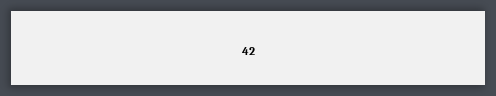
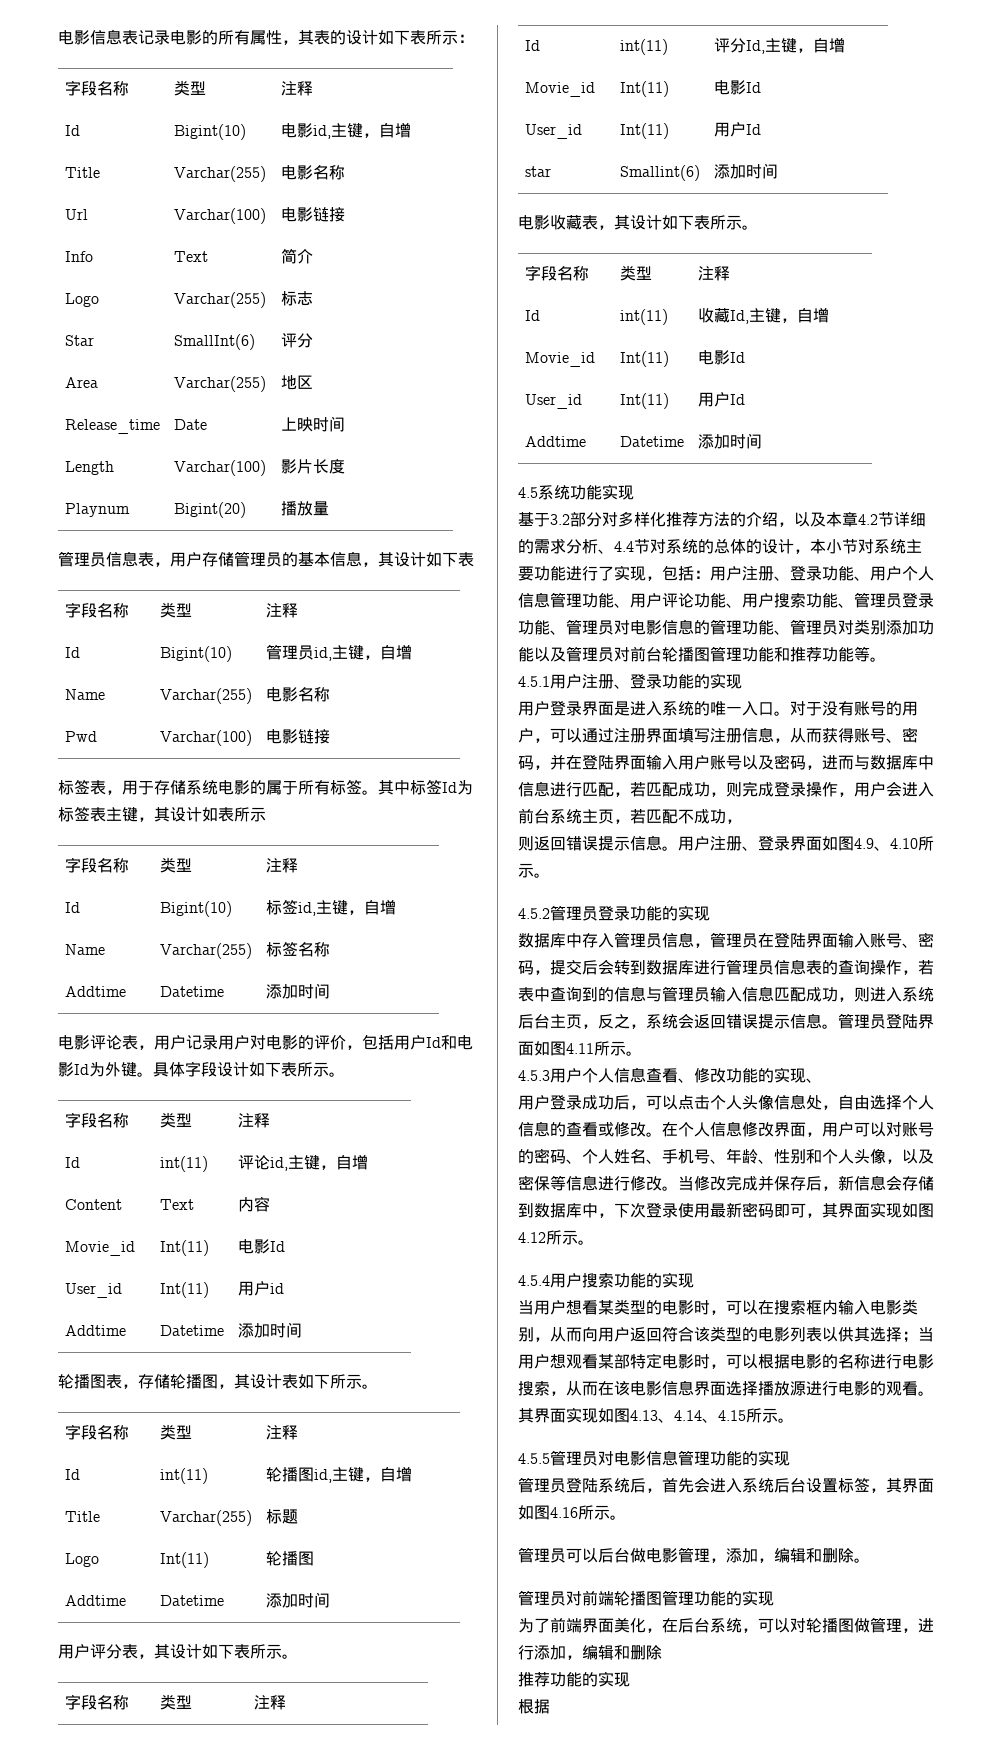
[241,47,255,55] 42 -> [58,29,474,45] [64,80,129,96] [173,80,206,96] [280,81,313,96] [64,125,80,136] [173,124,246,140] [280,122,411,139] [64,167,100,178] [173,166,266,182] [280,165,345,180] [64,209,88,220] [173,208,266,224] [280,207,345,222] [64,251,93,262] [173,251,208,262] [280,248,313,264] [64,293,99,307] [173,292,266,308] [280,291,313,306] [64,335,94,346] [173,334,255,350] [280,333,313,348] [64,377,98,388] [173,376,266,392] [280,375,313,390] [64,419,160,434] [173,419,207,430] [280,416,345,432] [64,461,114,475] [173,460,266,476] [280,459,345,474] [64,503,130,517] [173,502,246,518] [280,501,329,516] [58,551,474,567] [64,602,129,618] [159,602,192,618] [265,603,298,618] [64,647,80,658] [159,646,232,662] [265,644,412,661] [64,689,105,700] [159,688,252,704] [265,687,330,702] [64,731,97,742] [159,730,252,746] [265,729,330,744] [58,779,473,795] [58,806,266,822] [64,857,129,873] [159,857,192,873] [265,858,298,873] [64,902,80,913] [159,901,232,917] [265,899,396,916] [64,944,105,955] [159,943,252,959] [265,941,330,957] [64,986,126,997] [159,986,224,997] [265,983,330,999] [58,1034,473,1050] [58,1061,345,1077] [64,1112,129,1128] [159,1112,192,1128] [237,1113,270,1128] [64,1157,80,1168] [159,1156,208,1172] [237,1154,368,1171] [64,1199,122,1210] [159,1199,194,1210] [237,1196,270,1212] [64,1241,135,1256] [159,1240,209,1256] [237,1239,285,1254] [64,1283,122,1298] [159,1282,209,1298] [237,1281,284,1296] [64,1325,126,1336] [159,1325,224,1336] [237,1322,302,1338] [58,1374,378,1389] [64,1424,129,1440] [159,1424,192,1440] [265,1425,298,1440] [64,1469,80,1480] [159,1468,208,1484] [265,1466,412,1483] [64,1511,100,1522] [159,1510,252,1526] [265,1509,298,1524] [64,1553,99,1567] [159,1552,209,1568] [265,1551,314,1566] [64,1595,126,1606] [159,1595,224,1606] [265,1592,330,1608] [58,1644,298,1659] [64,1694,129,1710] [159,1694,192,1710] [253,1695,286,1710] [524,40,540,51] [619,39,668,55] [713,37,845,54] [524,82,595,97] [619,81,669,97] [713,80,761,95] [524,124,582,139] [619,123,669,139] [713,122,761,137] [524,166,551,177] [619,165,700,181] [713,163,778,179] [518,215,758,230] [524,265,589,281] [619,265,652,281] [697,266,730,281] [524,310,540,321] [619,309,668,325] [697,307,829,324] [524,352,595,367] [619,351,669,367] [697,350,745,365] [524,394,582,409] [619,393,669,409] [697,392,745,407] [524,436,586,447] [619,436,684,447] [697,433,762,449] [518,484,634,500] [518,511,926,527] [518,538,922,554] [518,565,934,581] [518,592,934,608] [518,619,934,635] [518,646,886,662] [518,673,742,689] [518,701,918,716] [518,727,918,743] [518,754,934,770] [518,781,934,797] [518,808,742,824] [518,835,934,851] [518,863,550,878] [518,905,710,921] [518,932,934,948] [518,959,934,975] [518,986,934,1002] [518,1013,934,1029] [518,1041,642,1056] [518,1067,822,1083] [518,1094,934,1110] [518,1121,934,1137] [518,1148,934,1164] [518,1175,934,1191] [518,1202,934,1218] [518,1230,594,1245] [518,1272,694,1288] [518,1299,918,1315] [518,1326,934,1343] [518,1353,934,1369] [518,1380,934,1396] [518,1407,794,1423] [518,1450,790,1466] [518,1477,934,1493] [518,1505,626,1520] [518,1547,870,1563] [518,1590,774,1606] [518,1617,934,1633] [518,1645,662,1660] [518,1671,630,1687] [518,1699,550,1714] 电影信息表记录电影的所有属性，其表的设计如下表所示： // 字段名称 | 类型 | 注释 // Id | Bigint(10) | 电影id,主键，自增 // Title | Varchar(255) | 电影名称 // Url | Varchar(100) | 电影链接 // Info | Text | 简介 // Logo | Varchar(255) | 标志 // Star | SmallInt(6) | 评分 // Area | Varchar(255) | 地区 // Release_time | Date | 上映时间 // Length | Varchar(100) | 影片长度 // Playnum | Bigint(20) | 播放量 // 管理员信息表，用户存储管理员的基本信息，其设计如下表 // 字段名称 | 类型 | 注释 // Id | Bigint(10) | 管理员id,主键，自增 // Name | Varchar(255) | 电影名称 // Pwd | Varchar(100) | 电影链接 // 标签表，用于存储系统电影的属于所有标签。其中标签Id为标签表主键，其设计如表所示 // 字段名称 | 类型 | 注释 // Id | Bigint(10) | 标签id,主键，自增 // Name | Varchar(255) | 标签名称 // Addtime | Datetime | 添加时间 // 电影评论表，用户记录用户对电影的评价，包括用户Id和电影Id为外键。具体字段设计如下表所示。 // 字段名称 | 类型 | 注释 // Id | int(11) | 评论id,主键，自增 // Content | Text | 内容 // Movie_id | Int(11) | 电影Id // User_id | Int(11) | 用户id // Addtime | Datetime | 添加时间 // 轮播图表，存储轮播图，其设计表如下所示。 // 字段名称 | 类型 | 注释 // Id | int(11) | 轮播图id,主键，自增 // Title | Varchar(255) | 标题 // Logo | Int(11) | 轮播图 // Addtime | Datetime | 添加时间 // 用户评分表，其设计如下表所示。 // 字段名称 | 类型 | 注释 // Id | int(11) | 评分Id,主键，自增 // Movie_id | Int(11) | 电影Id // User_id | Int(11) | 用户Id // star | Smallint(6) | 添加时间 // 电影收藏表，其设计如下表所示。 // 字段名称 | 类型 | 注释 // Id | int(11) | 收藏Id,主键，自增 // Movie_id | Int(11) | 电影Id // User_id | Int(11) | 用户Id // Addtime | Datetime | 添加时间 // 4.5系统功能实现 // 基于3.2部分对多样化推荐方法的介绍，以及本章4.2节详细的需求分析、4.4节对系统的总体的设计，本小节对系统主要功能进行了实现，包括：用户注册、登录功能、用户个人信息管理功能、用户评论功能、用户搜索功能、管理员登录功能、管理员对电影信息的管理功能、管理员对类别添加功能以及管理员对前台轮播图管理功能和推荐功能等。 // 4.5.1用户注册、登录功能的实现 // 用户登录界面是进入系统的唯一入口。对于没有账号的用户，可以通过注册界面填写注册信息，从而获得账号、密码，并在登陆界面输入用户账号以及密码，进而与数据库中信息进行匹配，若匹配成功，则完成登录操作，用户会进入前台系统主页，若匹配不成功， // 则返回错误提示信息。用户注册、登录界面如图4.9、4.10所示。 // 4.5.2管理员登录功能的实现 // 数据库中存入管理员信息，管理员在登陆界面输入账号、密码，提交后会转到数据库进行管理员信息表的查询操作，若表中查询到的信息与管理员输入信息匹配成功，则进入系统后台主页，反之，系统会返回错误提示信息。管理员登陆界面如图4.11所示。 // 4.5.3用户个人信息查看、修改功能的实现、 // 用户登录成功后，可以点击个人头像信息处，自由选择个人信息的查看或修改。在个人信息修改界面，用户可以对账号的密码、个人姓名、手机号、年龄、性别和个人头像，以及密保等信息进行修改。当修改完成并保存后，新信息会存储到数据库中，下次登录使用最新密码即可，其界面实现如图4.12所示。 // 4.5.4用户搜索功能的实现 // 当用户想看某类型的电影时，可以在搜索框内输入电影类别，从而向用户返回符合该类型的电影列表以供其选择；当用户想观看某部特定电影时，可以根据电影的名称进行电影搜索，从而在该电影信息界面选择播放源进行电影的观看。其界面实现如图4.13、4.14、4.15所示。 // 4.5.5管理员对电影信息管理功能的实现 // 管理员登陆系统后，首先会进入系统后台设置标签，其界面如图4.16所示。 // 管理员可以后台做电影管理，添加，编辑和删除。 // 管理员对前端轮播图管理功能的实现 // 为了前端界面美化，在后台系统，可以对轮播图做管理，进行添加，编辑和删除 // 推荐功能的实现 // 根据

